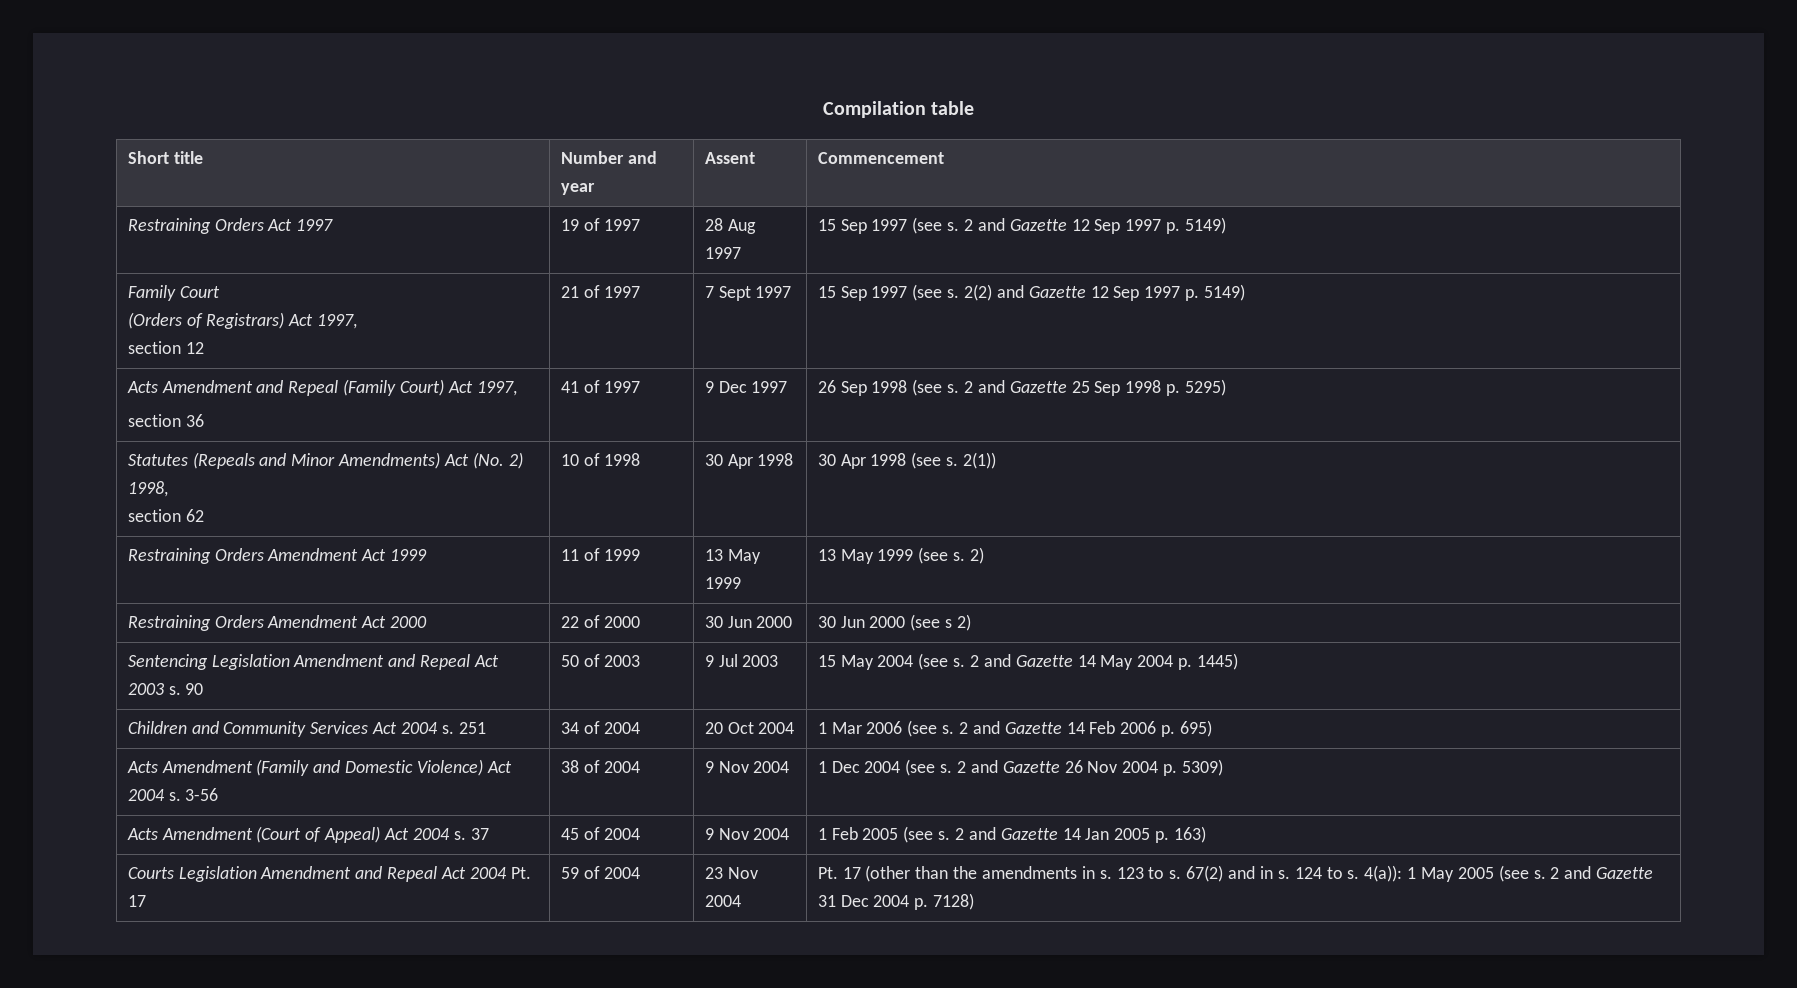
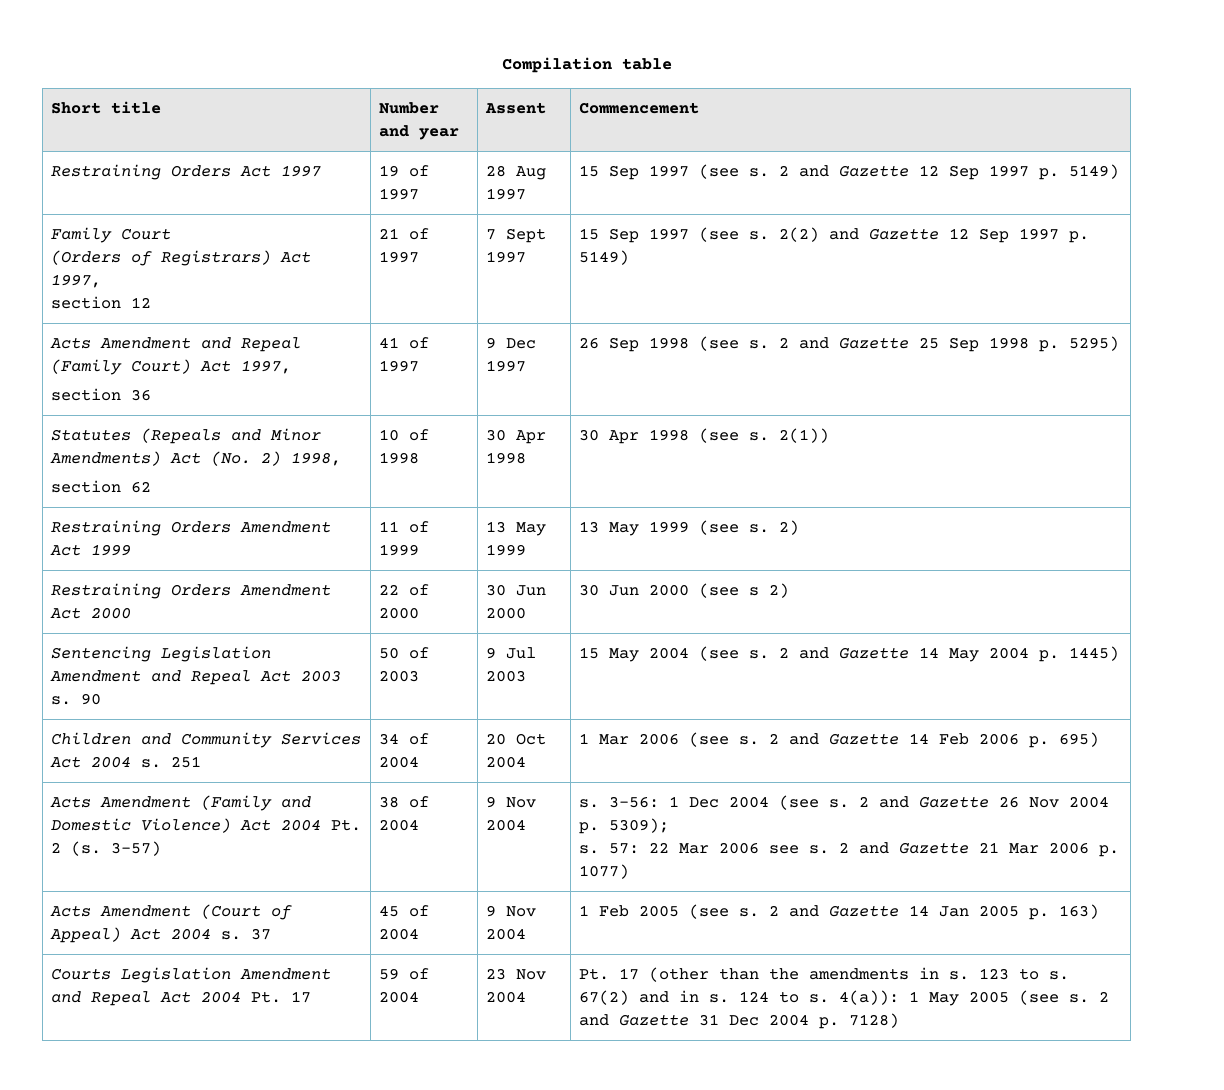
[168,788,219,801] s. 3-56 -> [330,819,361,831] [50,841,161,856] Pt. 2 (s. 3-57)
(790, 767) none -> [578,796,659,808] s. 3-56:
[1182,759,1224,776] 5309) -> [608,818,669,833] [578,842,1119,857] [578,864,629,879] 5309); // s. 57: 22 Mar 2006 see s. 2 and Gazette 21 Mar 2006 p. 1077)

